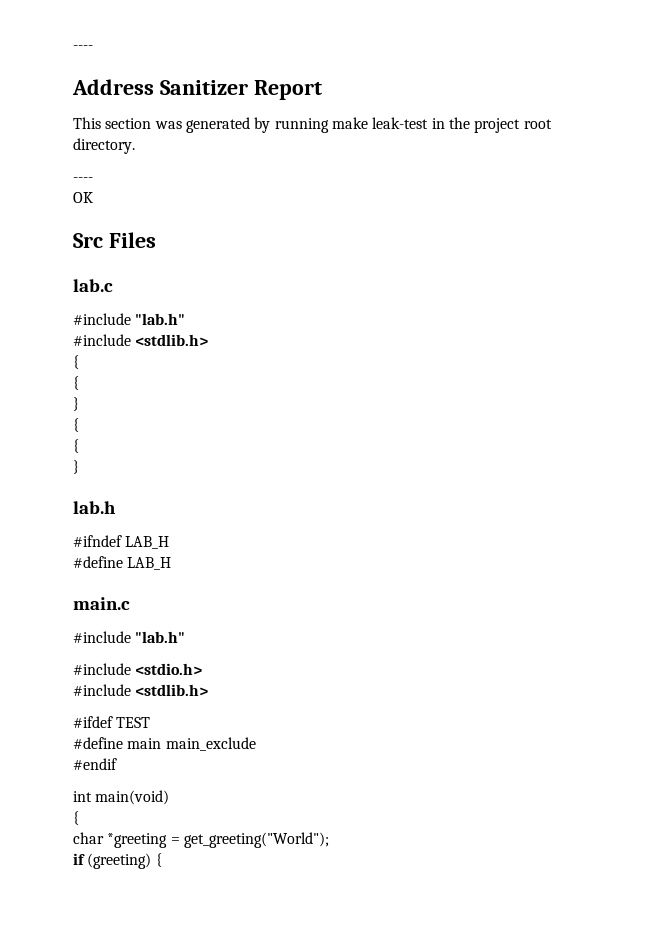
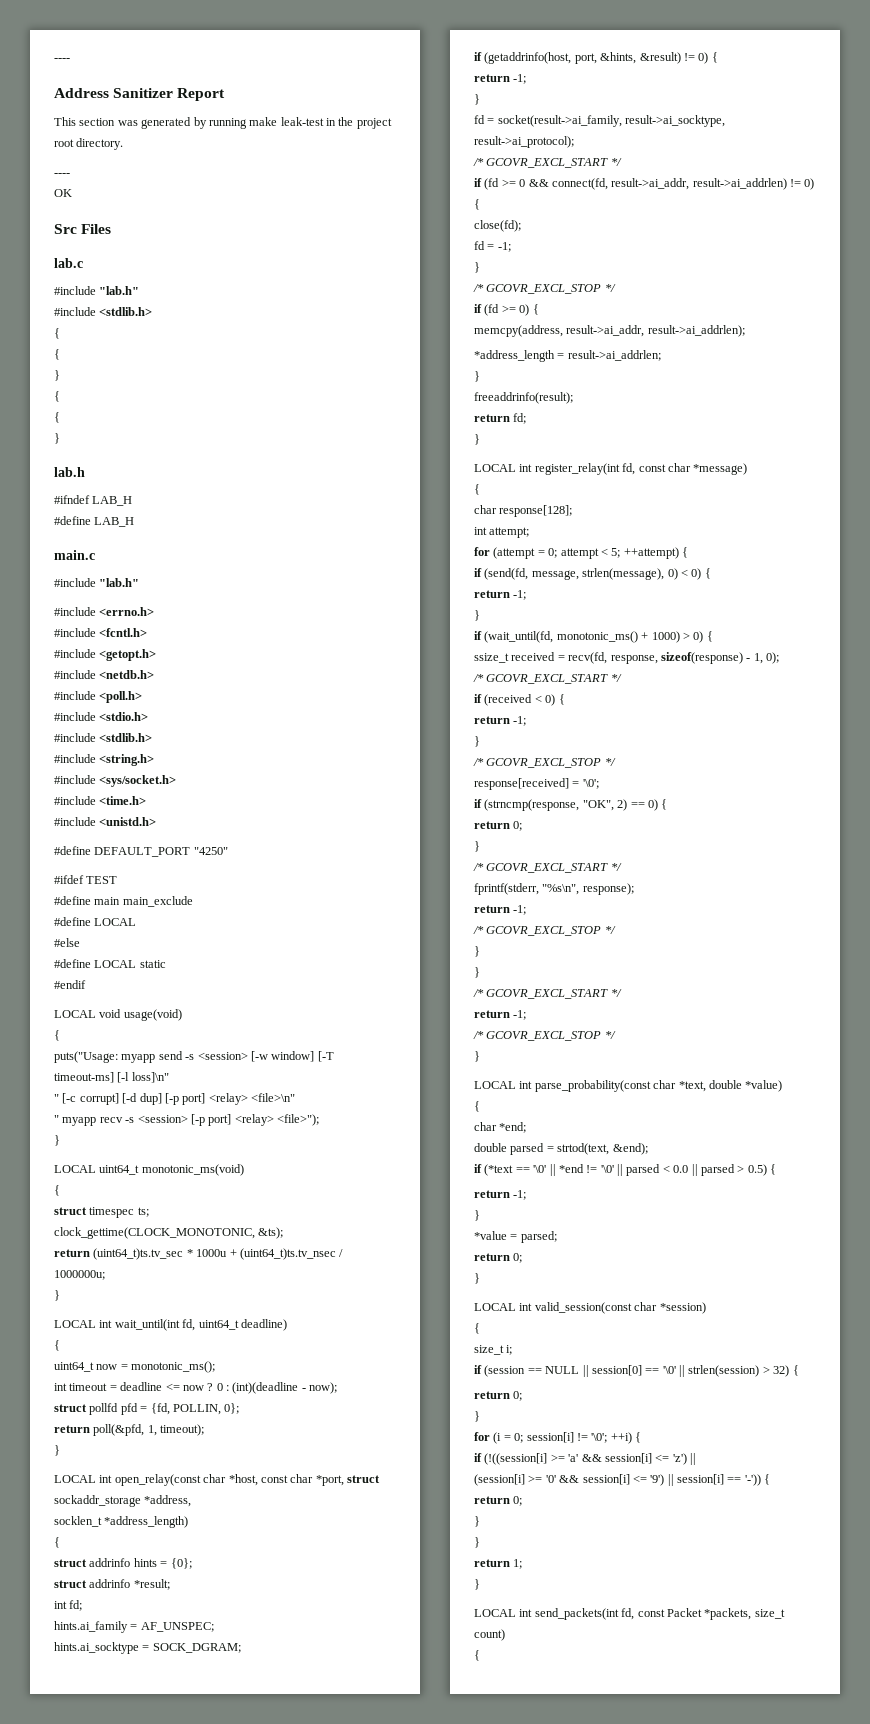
[135,663,203,675] [73,684,209,696] <stdio.h> // #include <stdlib.h> -> [99,607,155,616] [54,628,148,637] [54,649,157,661] [54,670,155,679] [54,691,143,703] [54,712,149,721] [54,733,153,742] [54,754,155,766] [54,775,177,787] [54,796,147,805] [54,817,157,826] [54,846,228,857] <errno.h> // #include <fcntl.h> // #include <getopt.h> // #include <netdb.h> // #include <poll.h> // #include <stdio.h> // #include <stdlib.h> // #include <string.h> // #include <sys/socket.h> // #include <time.h> // #include <unistd.h> // #define DEFAULT_PORT "4250"
[73,758,117,770] [73,790,170,805] [73,811,79,825] [73,832,329,848] [73,853,152,869] #endif // int main(void) // { // char *greeting = get_greeting("World"); // if (greeting) -> [54,917,137,926] [54,938,80,947] [54,959,166,968] [54,980,86,989] [54,1009,182,1021] [54,1030,60,1041] [54,1051,334,1063] [54,1072,169,1083] [54,1093,295,1105] [54,1114,319,1126] [54,1135,60,1146] [54,1164,244,1176] [54,1185,60,1196] [54,1207,149,1218] [54,1227,284,1239] [54,1248,344,1260] [54,1270,105,1280] [54,1290,60,1301] [54,1319,287,1331] [54,1340,60,1351] [54,1361,216,1373] [54,1382,338,1394] [54,1403,240,1415] [54,1424,205,1436] [54,1445,60,1456] [54,1474,380,1486] [54,1495,192,1507] [54,1516,189,1528] [54,1537,60,1548] [54,1558,192,1569] [54,1579,170,1590] [54,1600,83,1611] [54,1621,214,1633] [54,1642,241,1654] [474,52,718,64] [474,74,527,84] [474,94,480,105] [474,115,726,127] [474,136,574,148] [473,158,622,168] [474,178,815,190] [474,199,480,210] [474,220,521,232] [474,241,511,252] [474,262,480,273] [473,284,616,294] [474,304,539,316] [474,325,745,337] [474,350,661,362] [474,371,480,382] [474,392,573,404] [474,413,527,424] [474,434,480,445] [474,463,748,475] [474,484,480,495] [474,505,573,517] [474,527,530,538] [474,547,688,559] [474,568,711,580] [474,590,527,600] [474,610,480,621] [474,631,713,643] [474,652,779,664] [473,674,622,684] [474,694,565,706] [474,716,527,726] [474,736,480,747] [473,758,616,768] [474,778,599,790] [474,799,668,811] [474,821,523,831] [474,841,480,852] [473,863,622,873] [474,883,634,895] [474,905,527,915] [473,926,616,936] [474,946,480,957] [474,967,480,978] [473,989,622,999] [474,1010,527,1020] [473,1031,616,1041] [474,1051,480,1062] [474,1080,783,1092] [474,1101,480,1112] [474,1122,527,1133] [474,1143,648,1155] [474,1164,776,1176] [474,1190,527,1200] [474,1210,480,1221] [474,1231,557,1243] [474,1253,523,1263] [474,1273,480,1284] [474,1302,706,1314] [474,1323,480,1334] [474,1345,513,1355] [474,1365,799,1377] [474,1391,523,1401] [474,1411,480,1422] [474,1432,641,1444] [474,1453,696,1465] [474,1474,771,1486] [474,1496,523,1506] [474,1516,480,1527] [474,1537,480,1548] [474,1559,523,1569] [474,1579,480,1590] [474,1608,785,1620] [474,1629,505,1641] #define LOCAL // #else // #define LOCAL static // #endif // LOCAL void usage(void) // { // puts("Usage: myapp send -s <session> [-w window] [-T timeout-ms] [-l loss]\n" // " [-c corrupt] [-d dup] [-p port] <relay> <file>\n" // " myapp recv -s <session> [-p port] <relay> <file>"); // } // LOCAL uint64_t monotonic_ms(void) // { // struct timespec ts; // clock_gettime(CLOCK_MONOTONIC, &ts); // return (uint64_t)ts.tv_sec * 1000u + (uint64_t)ts.tv_nsec / 1000000u; // } // LOCAL int wait_until(int fd, uint64_t deadline) // { // uint64_t now = monotonic_ms(); // int timeout = deadline <= now ? 0 : (int)(deadline - now); // struct pollfd pfd = {fd, POLLIN, 0}; // return poll(&pfd, 1, timeout); // } // LOCAL int open_relay(const char *host, const char *port, struct sockaddr_storage *address, // socklen_t *address_length) // { // struct addrinfo hints = {0}; // struct addrinfo *result; // int fd; // hints.ai_family = AF_UNSPEC; // hints.ai_socktype = SOCK_DGRAM; // if (getaddrinfo(host, port, &hints, &result) != 0) { // return -1; // } // fd = socket(result->ai_family, result->ai_socktype, result->ai_protocol); // /* GCOVR_EXCL_START */ // if (fd >= 0 && connect(fd, result->ai_addr, result->ai_addrlen) != 0) { // close(fd); // fd = -1; // } // /* GCOVR_EXCL_STOP */ // if (fd >= 0) { // memcpy(address, result->ai_addr, result->ai_addrlen); // *address_length = result->ai_addrlen; // } // freeaddrinfo(result); // return fd; // } // LOCAL int register_relay(int fd, const char *message) // { // char response[128]; // int attempt; // for (attempt = 0; attempt < 5; ++attempt) { // if (send(fd, message, strlen(message), 0) < 0) { // return -1; // } // if (wait_until(fd, monotonic_ms() + 1000) > 0) { // ssize_t received = recv(fd, response, sizeof(response) - 1, 0); // /* GCOVR_EXCL_START */ // if (received < 0) { // return -1; // } // /* GCOVR_EXCL_STOP */ // response[received] = '\0'; // if (strncmp(response, "OK", 2) == 0) { // return 0; // } // /* GCOVR_EXCL_START */ // fprintf(stderr, "%s\n", response); // return -1; // /* GCOVR_EXCL_STOP */ // } // } // /* GCOVR_EXCL_START */ // return -1; // /* GCOVR_EXCL_STOP */ // } // LOCAL int parse_probability(const char *text, double *value) // { // char *end; // double parsed = strtod(text, &end); // if (*text == '\0' || *end != '\0' || parsed < 0.0 || parsed > 0.5) { // return -1; // } // *value = parsed; // return 0; // } // LOCAL int valid_session(const char *session) // { // size_t i; // if (session == NULL || session[0] == '\0' || strlen(session) > 32) { // return 0; // } // for (i = 0; session[i] != '\0'; ++i) { // if (!((session[i] >= 'a' && session[i] <= 'z') || // (session[i] >= '0' && session[i] <= '9') || session[i] == '-')) { // return 0; // } // } // return 1; // } // LOCAL int send_packets(int fd, const Packet *packets, size_t count) //

